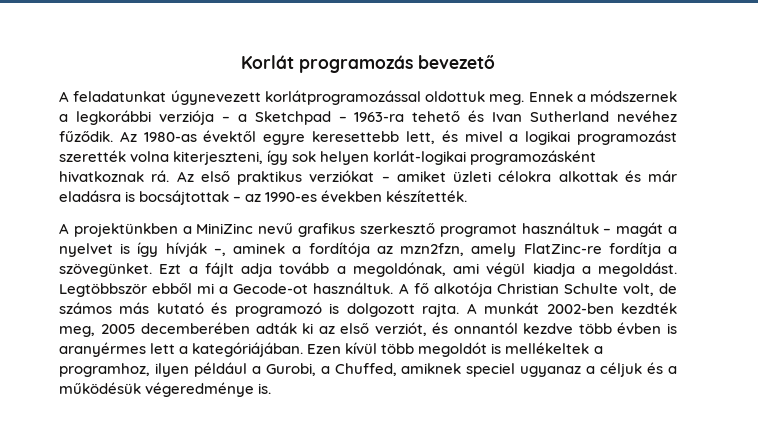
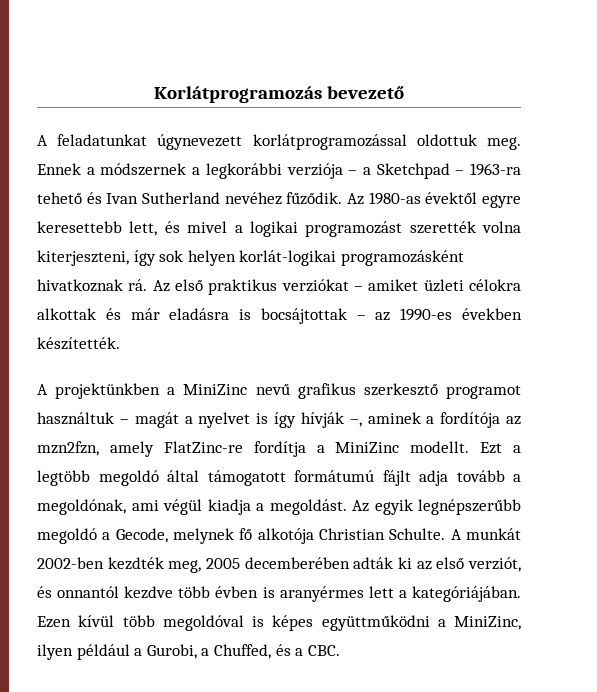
[241,55,413,73] Korlát programozás -> [154,86,323,103] Korlátprogramozás
[59,263,198,277] szövegünket. Ezt a -> [335,441,521,454] [37,470,374,486] MiniZinc modellt. Ezt a legtöbb megoldó által támogatott formátumú
[59,282,677,297] [59,302,460,317] Legtöbbször ebből mi a Gecode-ot használtuk. A fő alkotója Christian Schulte volt, de számos más kutató és programozó is dolgozott rajta. -> [352,499,521,515] [37,528,446,544] Az egyik legnépszerűbb megoldó a Gecode, melynek fő alkotója Christian Schulte.
[418,342,603,357] [59,363,150,377] megoldót is mellékeltek a programhoz, -> [162,615,521,631] megoldóval is képes együttműködni a MiniZinc,
[401,362,677,377] [59,382,272,397] amiknek speciel ugyanaz a céljuk és a működésük végeredménye is. -> [275,644,340,656] és a CBC.

